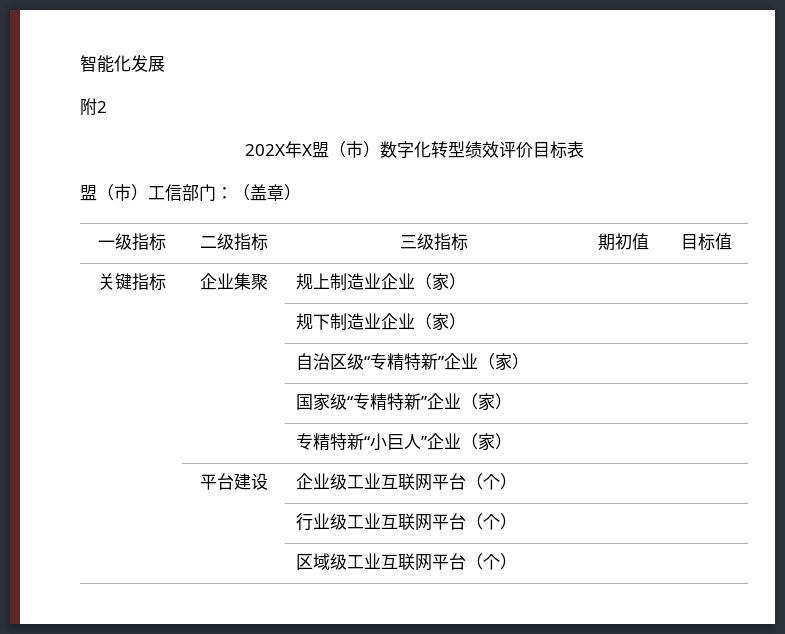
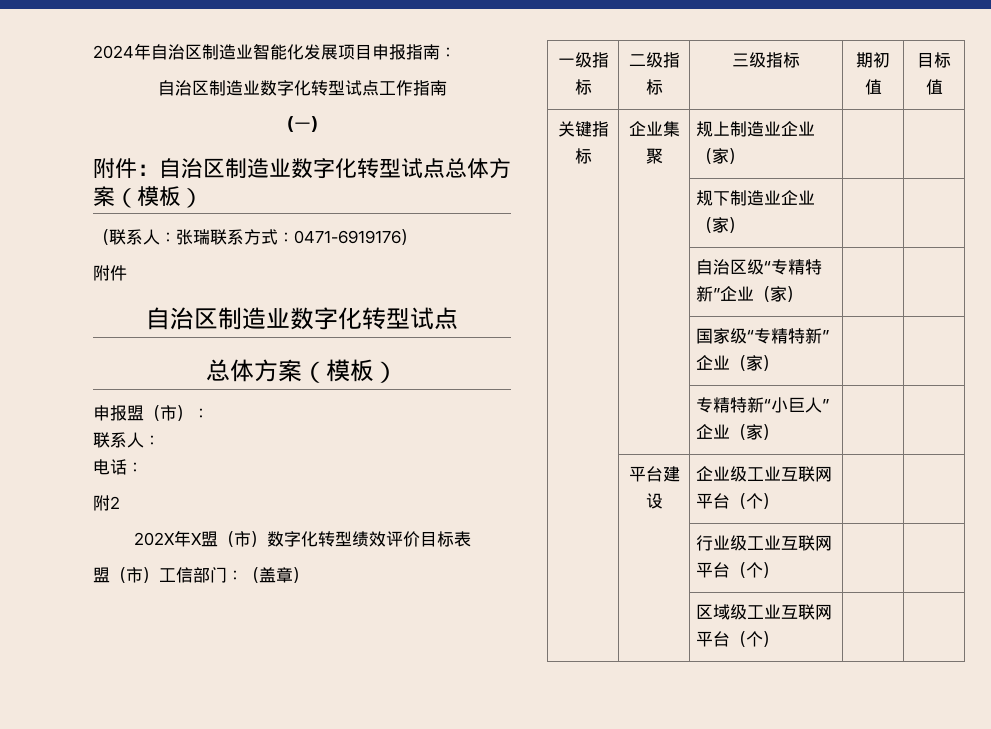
[80,55,165,73] 智能化发展 -> [93,43,456,60] [157,80,447,96] [277,116,327,132] [93,158,511,179] [93,186,203,208] [93,229,417,245] [93,265,127,281] [146,307,458,330] [206,359,398,383] [93,405,209,421] [93,432,160,448] [93,459,143,475] 2024年自治区制造业智能化发展项目申报指南： // 自治区制造业数字化转型试点工作指南 // （一） // 附件：自治区制造业数字化转型试点总体方案（模板） // （联系人：张瑞联系方式：0471-6919176） // 附件 // 自治区制造业数字化转型试点 // 总体方案（模板） // 申报盟（市）： // 联系人： // 电话：

